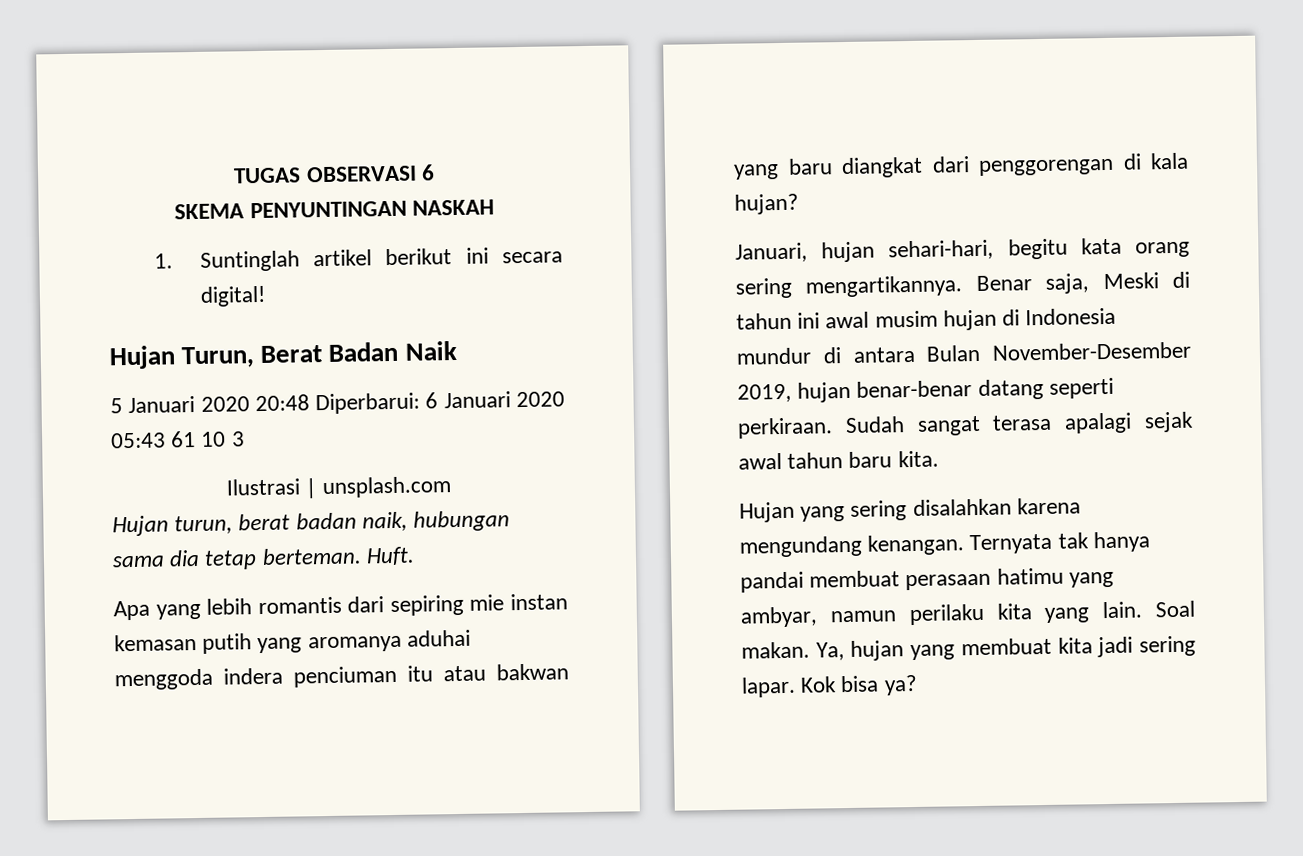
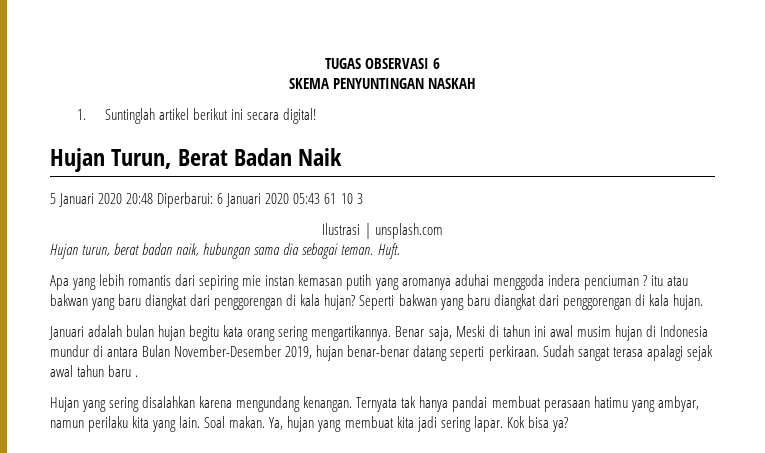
[204,547,362,570] tetap berteman. -> [302,243,374,259] sebagai teman.
(397, 676) none -> [642,275,647,286] ?
[735,239,995,263] // Januari, hujan sehari-hari, -> [359,294,703,310] [49,325,186,341] Seperti bakwan yang baru diangkat dari penggorengan di kala hujan. // Januari adalah bulan hujan
[897,450,939,468] kita. -> [135,375,139,377] .

